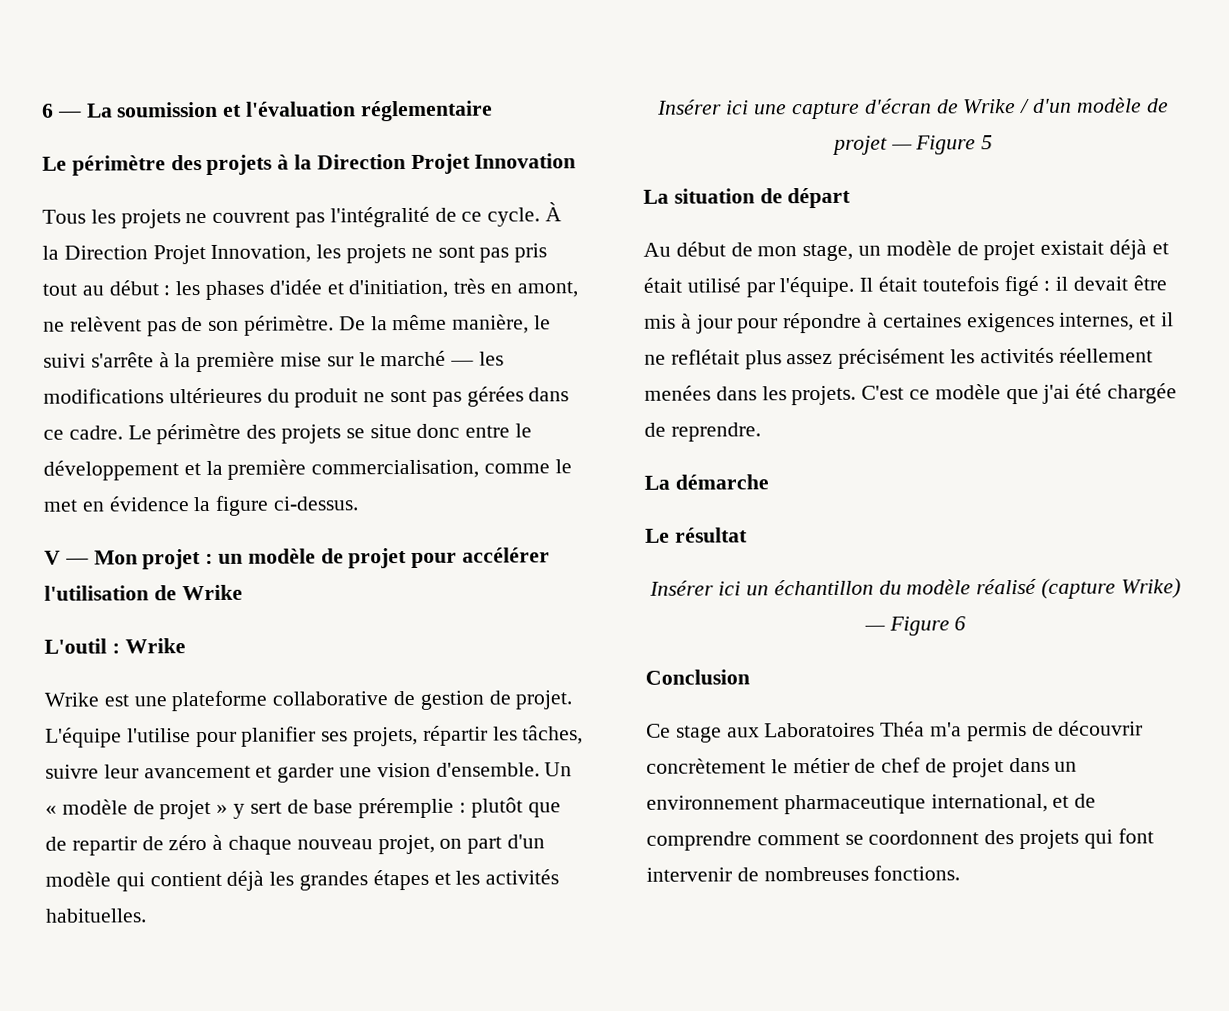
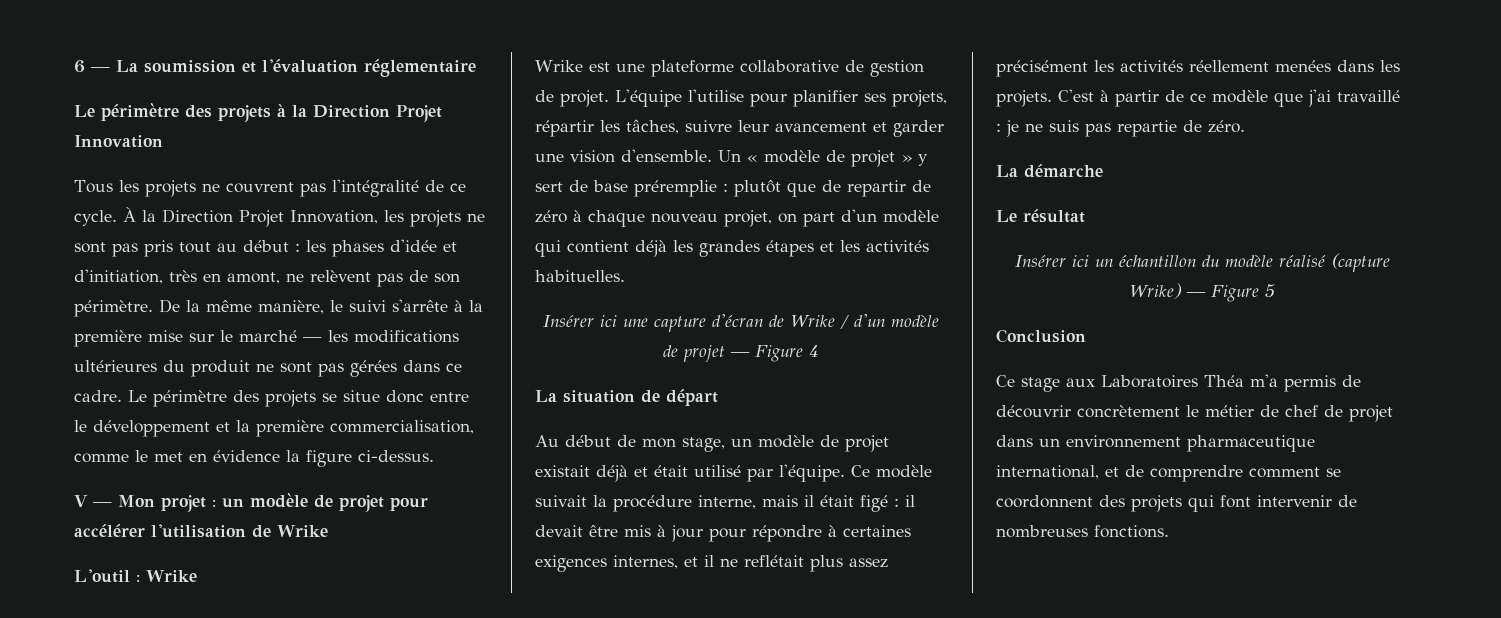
[981,135,994,150] 5 -> [809,345,819,357] 4
[859,276,999,292] Il était toutefois -> [851,465,932,478] [535,495,854,512] Ce modèle suivait la procédure interne, mais il était
(905, 392) none -> [1100,90,1184,107] à partir de
[1075,383,1178,404] [644,422,761,442] été chargée de reprendre. -> [1337,90,1400,102] [996,120,1245,137] travaillé : je ne suis pas repartie de zéro.
[954,616,967,631] 6 -> [1264,284,1275,298] 5

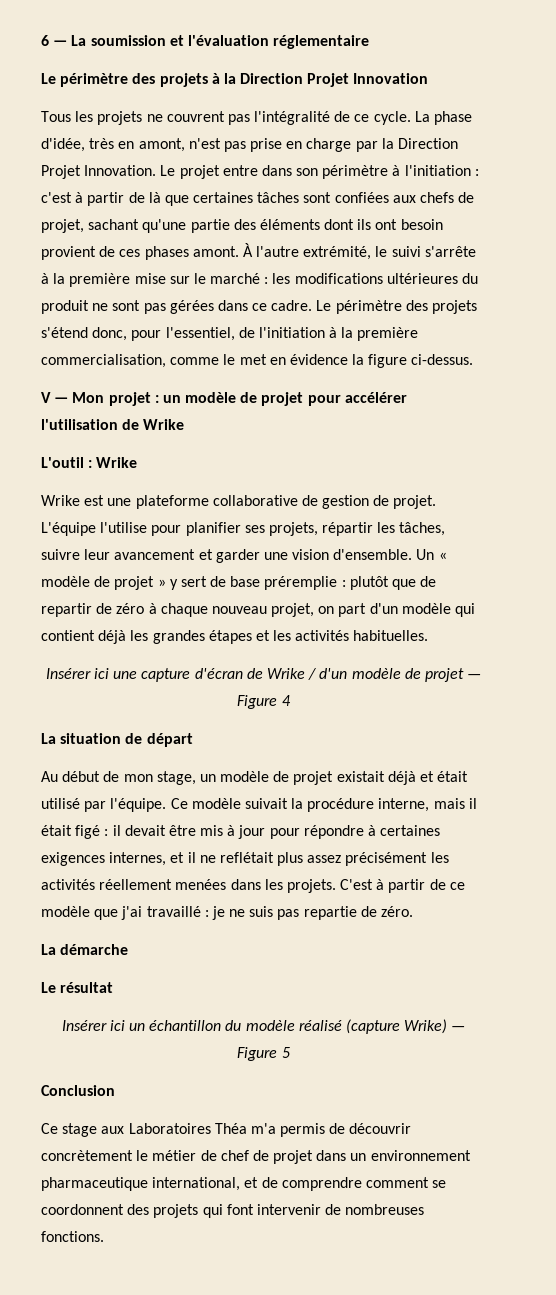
[123,207,485,227] [74,239,457,257] [74,269,460,287] [74,299,324,317] À la Direction Projet Innovation, les projets ne sont pas pris tout au début : les phases d'idée et d'initiation, très en amont, ne relèvent pas de son périmètre. De la même manière, -> [414,111,473,125] [41,138,459,152] [41,165,479,179] [41,192,475,206] [41,219,443,233] [41,243,372,260] La phase d'idée, très en amont, n'est pas prise en charge par la Direction Projet Innovation. Le projet entre dans son périmètre à l'initiation : c'est à partir de là que certaines tâches sont confiées aux chefs de projet, sachant qu'une partie des éléments dont ils ont besoin provient de ces phases amont. À l'autre extrémité,
[303,337,322,342] — -> [264,277,269,284] :
[322,390,469,403] [74,420,230,437] se situe donc entre le développement et -> [41,327,338,341] s'étend donc, pour l'essentiel, de l'initiation à

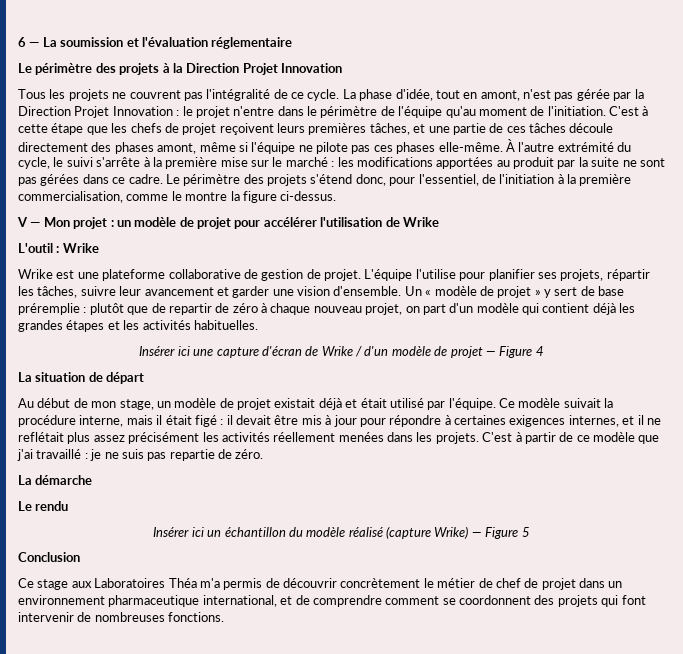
[89,138,115,149] très -> [435,90,460,99] tout
[250,138,352,152] prise en charge -> [576,89,610,101] gérée
[84,165,479,179] [41,192,475,206] [41,219,443,233] [41,243,372,260] Innovation. Le projet entre dans son périmètre à l'initiation : c'est à partir de là que certaines tâches sont confiées aux chefs de projet, sachant qu'une partie des éléments dont ils ont besoin provient de ces phases amont. À l'autre extrémité, -> [112,106,649,118] [18,123,614,135] [18,139,631,154] [18,157,50,169] Innovation : le projet n'entre dans le périmètre de l'équipe qu'au moment de l'initiation. C'est à cette étape que les chefs de projet reçoivent leurs premières tâches, et une partie de ces tâches découle directement des phases amont, même si l'équipe ne pilote pas ces phases elle-même. À l'autre extrémité du cycle,
[386,273,479,284] [41,300,89,314] ultérieures du produit -> [436,157,620,169] apportées au produit par la suite
[239,354,348,365] met en évidence -> [185,192,228,201] montre
[60,982,114,993] résultat -> [35,501,69,511] rendu

